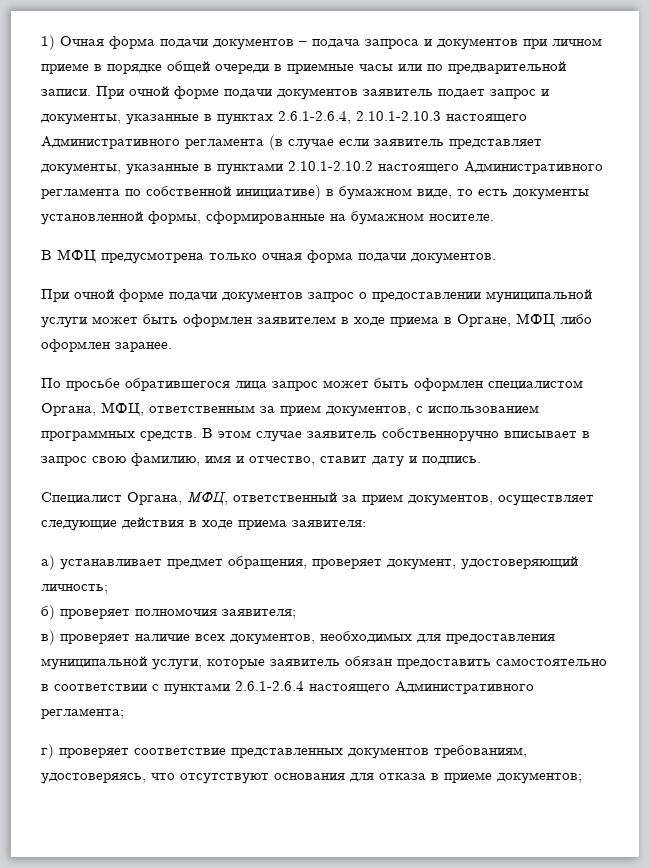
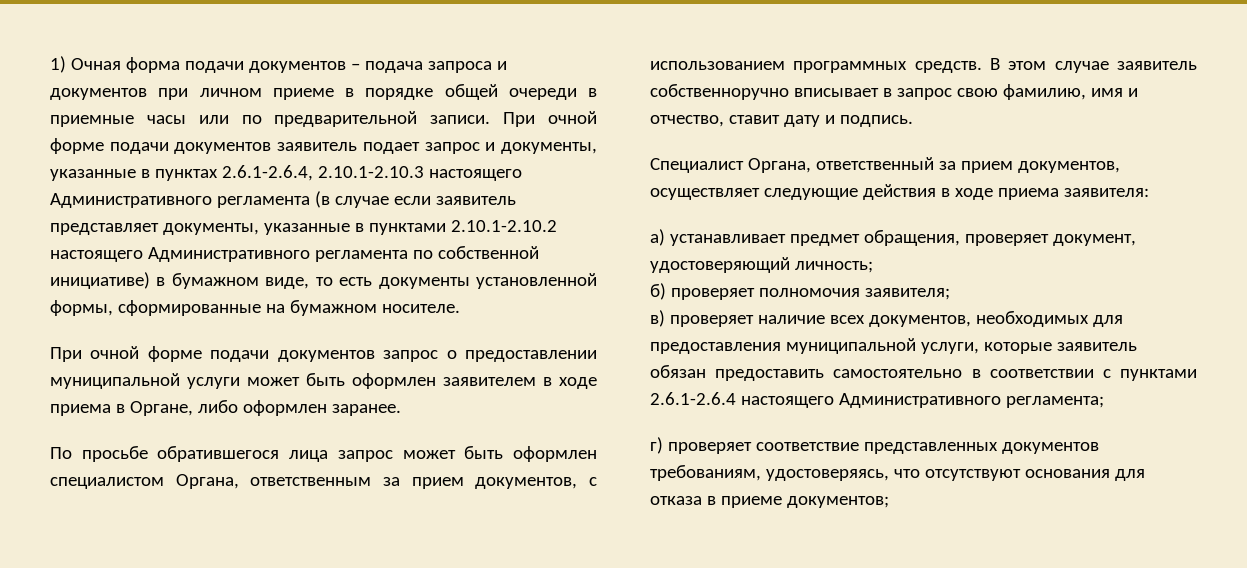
[41,249,496,264] // В МФЦ предусмотрена только очная форма подачи документов. -> (460, 308) none
[516,313,555,327] МФЦ -> (193, 408) none
[101,402,144,416] МФЦ, -> (239, 481) none
[187,492,228,505] МФЦ, -> (811, 165) none

